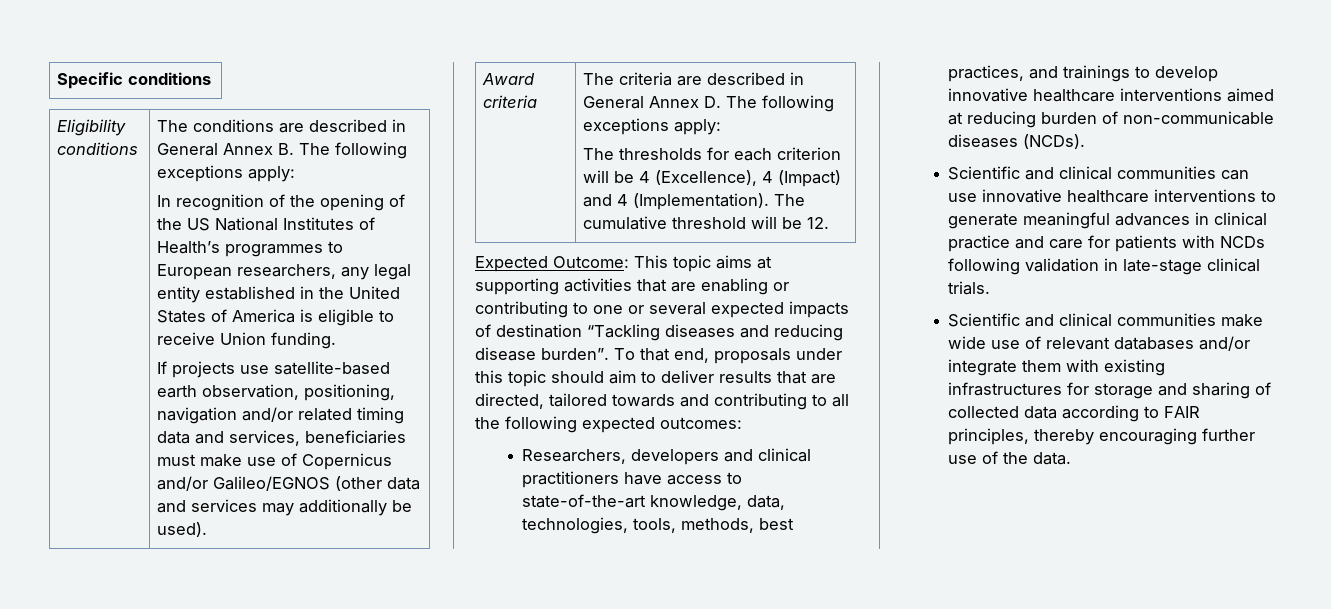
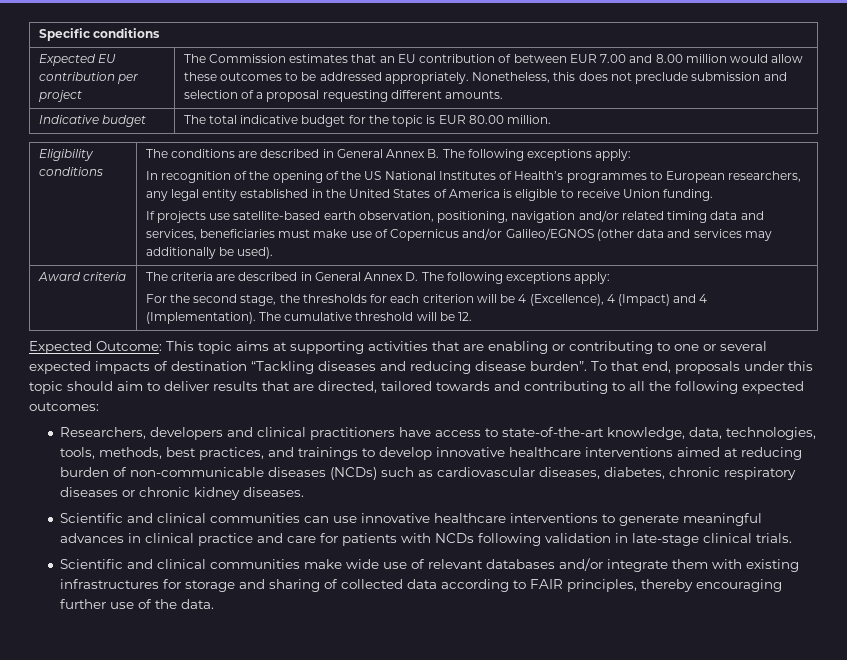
(212, 78) none -> [38,54,116,66] [38,72,138,84] [38,90,82,102] [183,54,804,63] [183,72,787,84] [183,90,504,102] [38,115,146,127] [183,115,552,127] // Expected EU contribution per project | The Commission estimates that an EU contribution of between EUR 7.00 and 8.00 million would allow these outcomes to be addressed appropriately. Nonetheless, this does not preclude submission and selection of a proposal requesting different amounts. // Indicative budget | The total indicative budget for the topic is EUR 80.00 million.
[583,148,615,160] The -> [145,294,300,306] For the second stage, the
[1023,134,1086,149] (NCDs). -> [329,467,796,480] [59,487,304,500] (NCDs) such as cardiovascular diseases, diabetes, chronic respiratory diseases or chronic kidney diseases.

